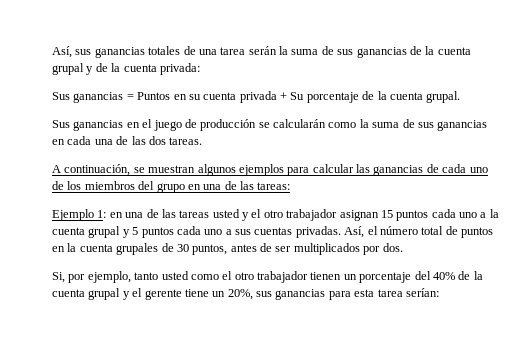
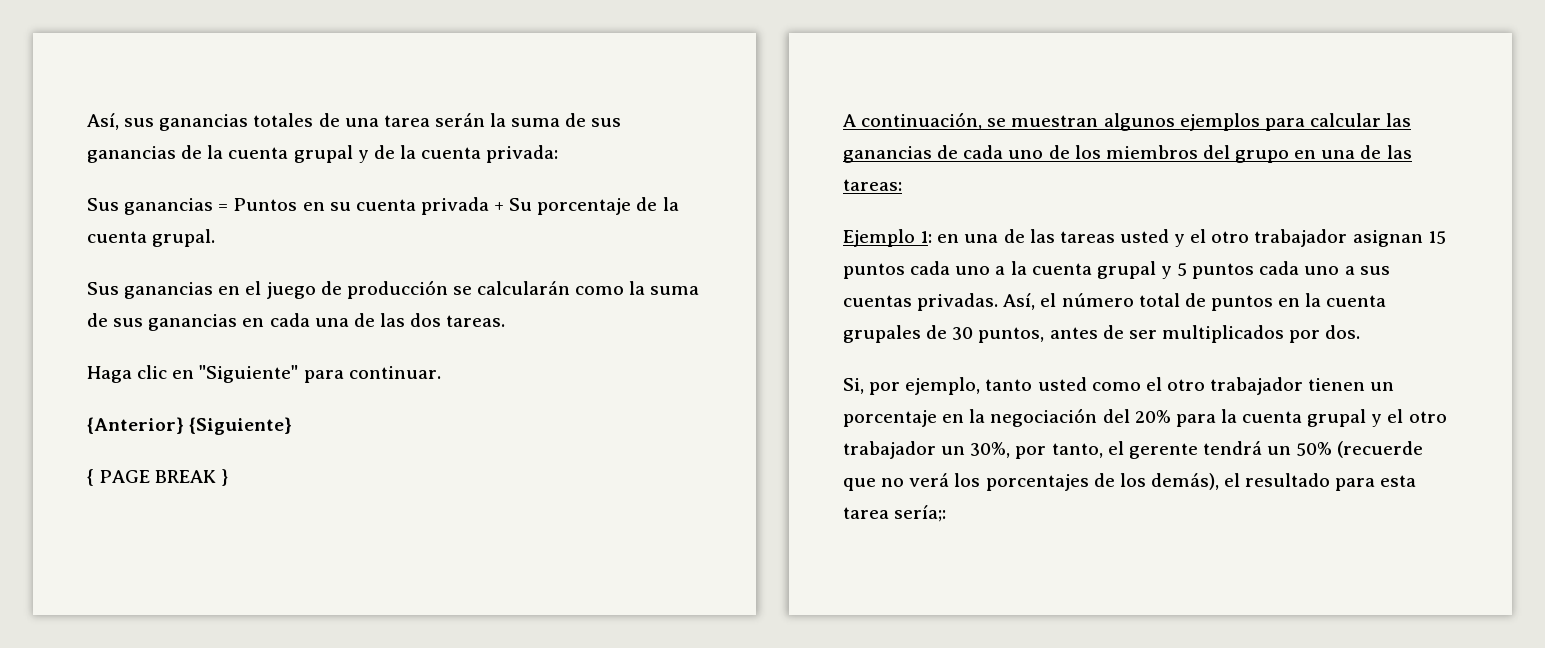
(203, 141) none -> [87,365,441,383] [87,417,293,435] [87,469,229,486] // Haga clic en "Siguiente" para continuar. // {Anterior} {Siguiente} // { PAGE BREAK }
[414,271,471,280] del 40% de -> [942,408,1216,427] en la negociación del 20% para
[144,289,326,300] gerente tiene un 20%, sus ganancias -> [1408,411,1447,423] [843,441,1424,459] [843,473,1331,491] otro trabajador un 30%, por tanto, el gerente tendrá un 50% (recuerde que no verá los porcentajes de los demás), el resultado
[405,288,439,297] serían: -> [894,505,947,522] sería;:

